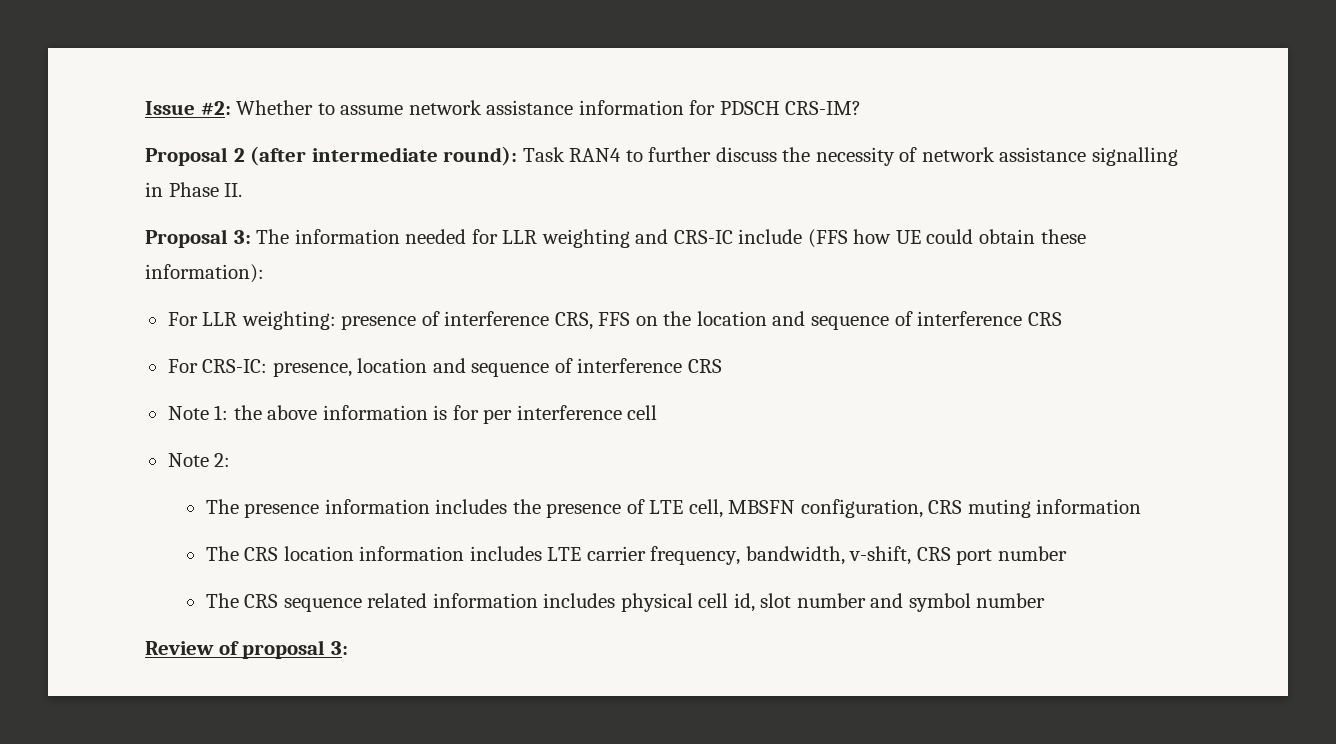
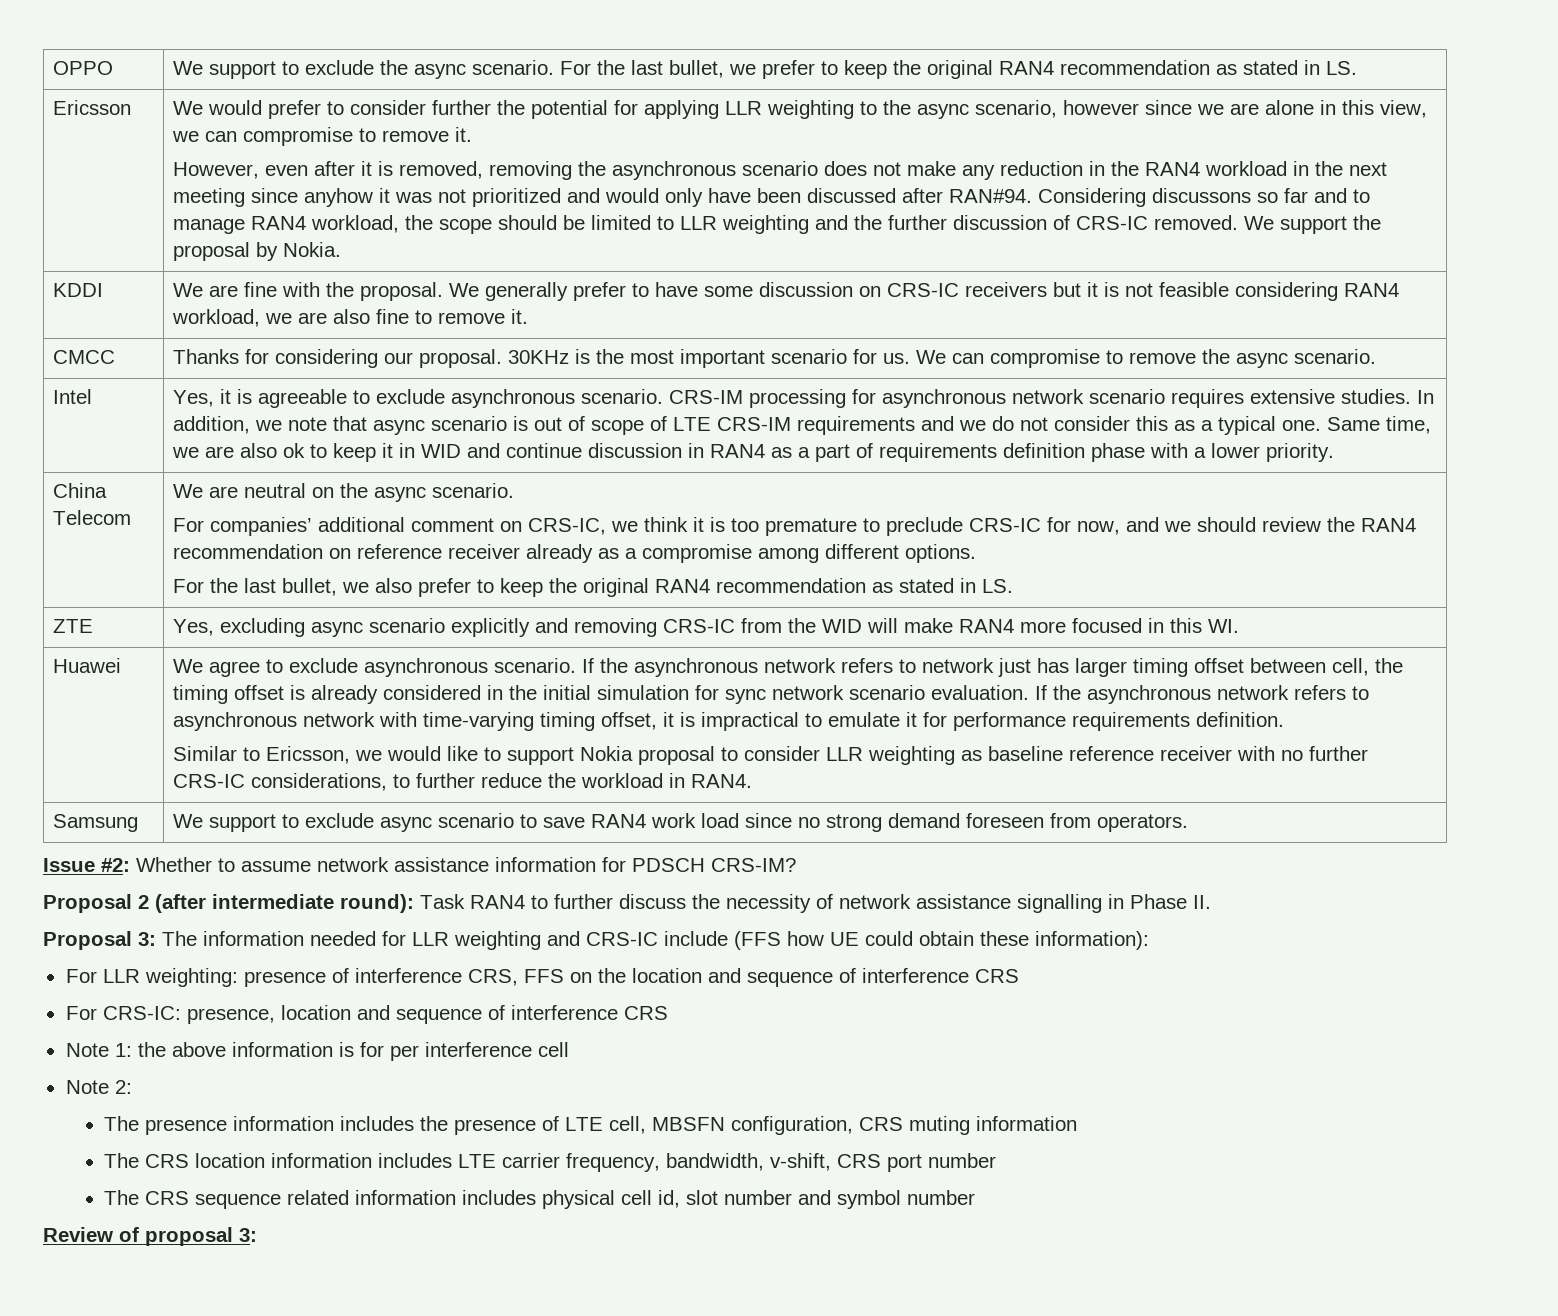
(145, 108) none -> [53,61,114,75] [173,60,1358,79] [53,100,132,115] [173,100,1428,119] [172,127,473,146] [173,161,1388,180] [173,188,1371,207] [173,215,1382,234] [173,242,342,261] [53,283,104,297] [173,282,1400,301] [172,309,529,327] [53,350,116,364] [173,349,1377,368] [53,389,93,404] [173,389,1435,408] [173,416,1432,435] [172,443,1335,462] [53,483,108,498] [53,510,132,525] [173,483,515,502] [173,517,1417,536] [173,544,977,563] [173,578,1014,597] [53,619,94,633] [173,618,1240,637] [53,658,122,673] [173,658,1404,677] [173,685,1370,704] [173,712,1285,731] [173,746,1369,765] [173,773,753,791] [53,814,139,832] [173,813,1189,832] OPPO | We support to exclude the async scenario. For the last bullet, we prefer to keep the original RAN4 recommendation as stated in LS. // Ericsson | We would prefer to consider further the potential for applying LLR weighting to the async scenario, however since we are alone in this view, we can compromise to remove it. // However, even after it is removed, removing the asynchronous scenario does not make any reduction in the RAN4 workload in the next meeting since anyhow it was not prioritized and would only have been discussed after RAN#94. Considering discussons so far and to manage RAN4 workload, the scope should be limited to LLR weighting and the further discussion of CRS-IC removed. We support the proposal by Nokia. // KDDI | We are fine with the proposal. We generally prefer to have some discussion on CRS-IC receivers but it is not feasible considering RAN4 workload, we are also fine to remove it. // CMCC | Thanks for considering our proposal. 30KHz is the most important scenario for us. We can compromise to remove the async scenario. // Intel | Yes, it is agreeable to exclude asynchronous scenario. CRS-IM processing for asynchronous network scenario requires extensive studies. In addition, we note that async scenario is out of scope of LTE CRS-IM requirements and we do not consider this as a typical one. Same time, we are also ok to keep it in WID and continue discussion in RAN4 as a part of requirements definition phase with a lower priority. // China Telecom | We are neutral on the async scenario. // For companies’ additional comment on CRS-IC, we think it is too premature to preclude CRS-IC for now, and we should review the RAN4 recommendation on reference receiver already as a compromise among different options. // For the last bullet, we also prefer to keep the original RAN4 recommendation as stated in LS. // ZTE | Yes, excluding async scenario explicitly and removing CRS-IC from the WID will make RAN4 more focused in this WI. // Huawei | We agree to exclude asynchronous scenario. If the asynchronous network refers to network just has larger timing offset between cell, the timing offset is already considered in the initial simulation for sync network scenario evaluation. If the asynchronous network refers to asynchronous network with time-varying timing offset, it is impractical to emulate it for performance requirements definition. // Similar to Ericsson, we would like to support Nokia proposal to consider LLR weighting as baseline reference receiver with no further CRS-IC considerations, to further reduce the workload in RAN4. // Samsung | We support to exclude async scenario to save RAN4 work load since no strong demand foreseen from operators. //

